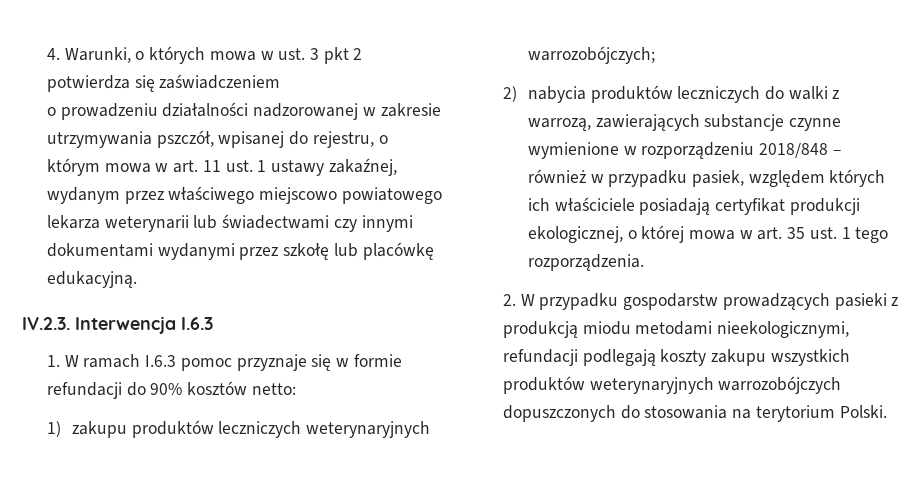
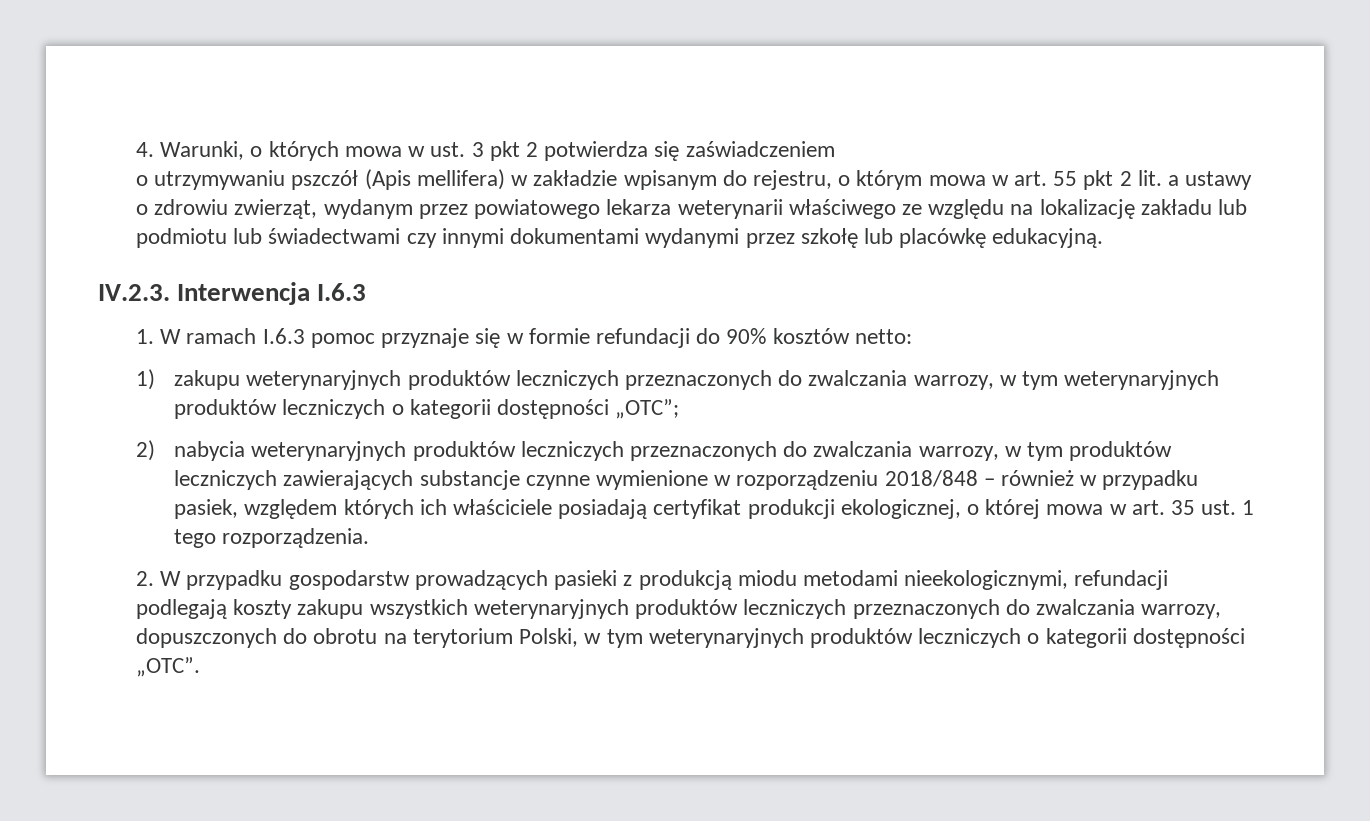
[60,102,441,120] [46,130,285,148] prowadzeniu działalności nadzorowanej w zakresie utrzymywania pszczół, wpisanej -> [154,169,717,190] utrzymywaniu pszczół (Apis mellifera) w zakładzie wpisanym
[202,158,397,176] [46,186,442,204] [46,215,189,232] 11 ust. 1 ustawy zakaźnej, wydanym przez właściwego miejscowo powiatowego lekarza weterynarii -> [1053,170,1253,190] [136,199,1247,219] [136,228,228,248] 55 pkt 2 lit. a ustawy o zdrowiu zwierząt, wydanym przez powiatowego lekarza weterynarii właściwego ze względu na lokalizację zakładu lub podmiotu
[131,420,430,438] [527,46,655,64] produktów leczniczych weterynaryjnych warrozobójczych; -> [246,370,1220,390] [174,399,680,419] weterynaryjnych produktów leczniczych przeznaczonych do zwalczania warrozy, w tym weterynaryjnych produktów leczniczych o kategorii dostępności „OTC”;
[590,85,840,103] [527,118,591,131] produktów leczniczych do walki z warrozą, -> [251,441,1173,461] [174,470,278,490] weterynaryjnych produktów leczniczych przeznaczonych do zwalczania warrozy, w tym produktów leczniczych
[502,376,842,394] produktów weterynaryjnych warrozobójczych -> [473,599,1222,619] weterynaryjnych produktów leczniczych przeznaczonych do zwalczania warrozy,
[644,405,728,419] stosowania -> [313,628,378,644] obrotu
[839,405,887,418] Polski. -> [519,628,1245,648] [136,657,201,677] Polski, w tym weterynaryjnych produktów leczniczych o kategorii dostępności „OTC”.

